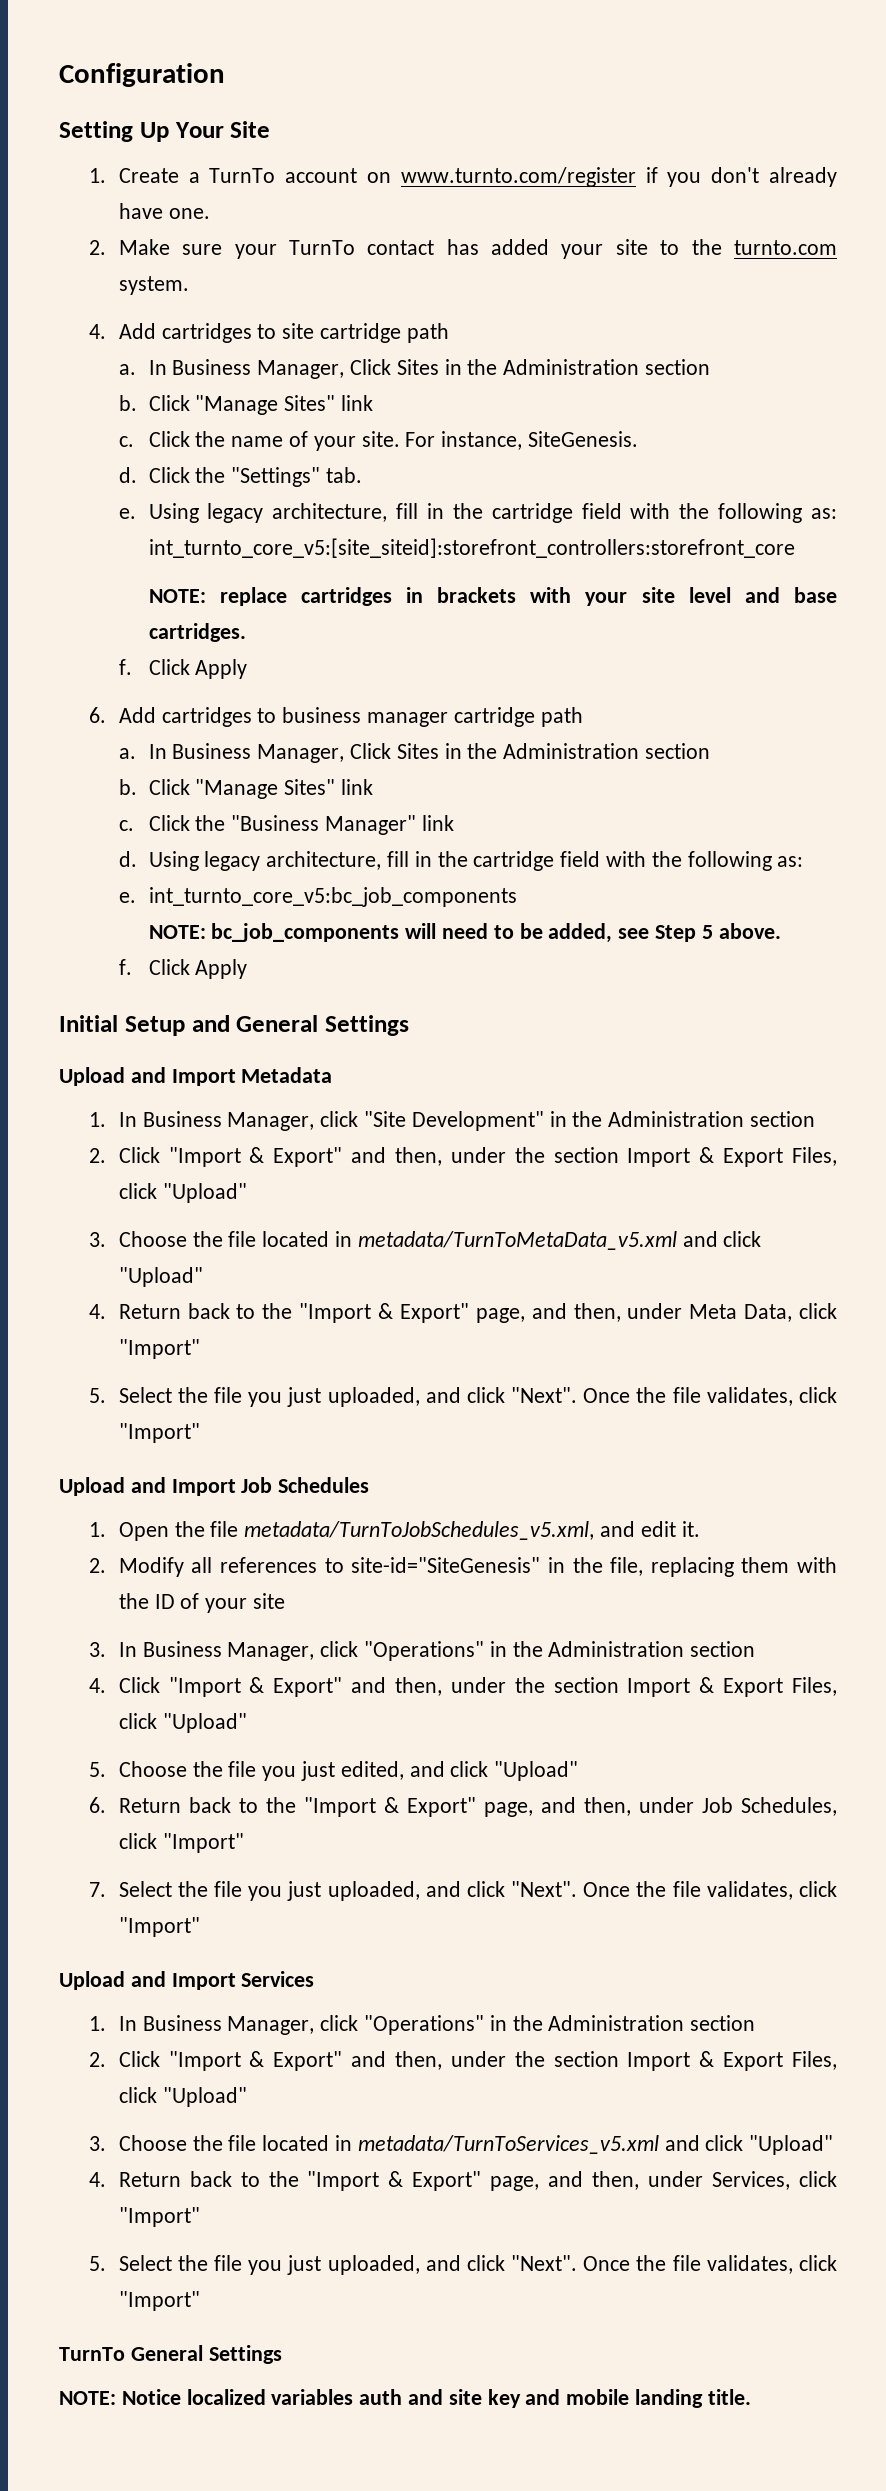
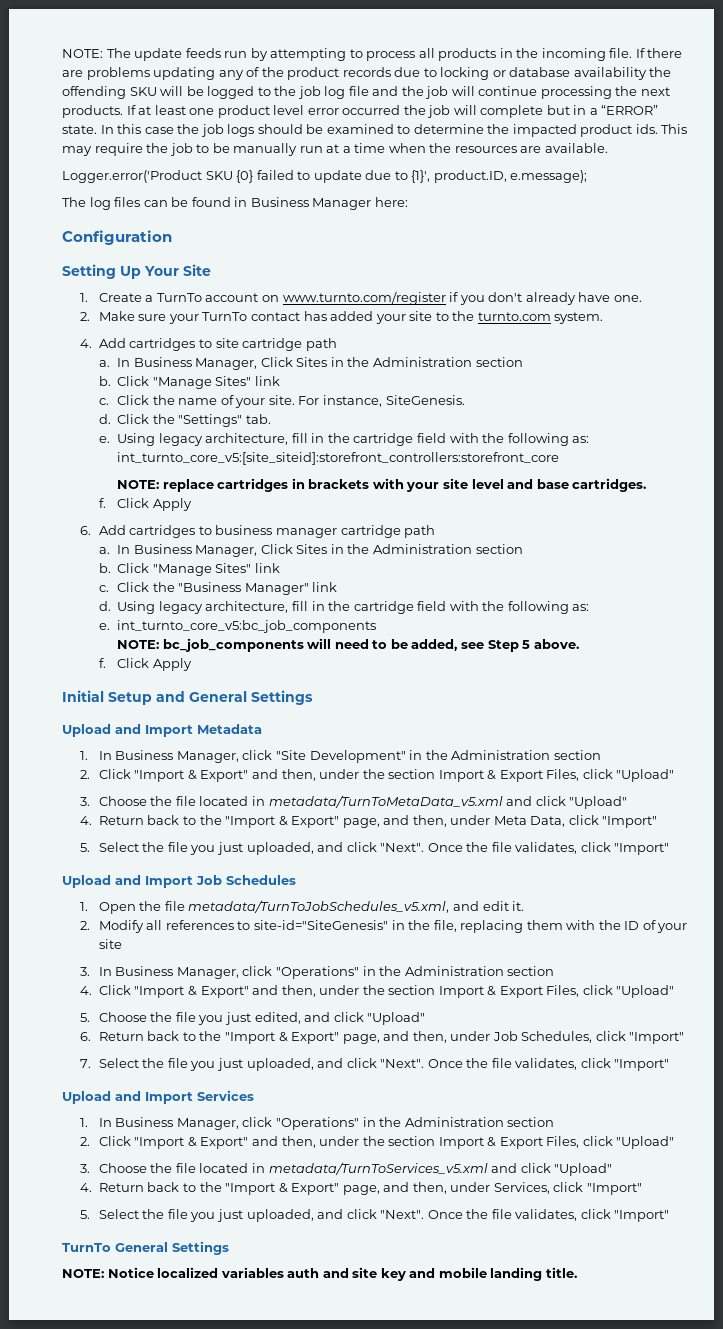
(59, 75) none -> [62,48,683,61] [62,67,672,80] [62,86,670,99] [62,105,659,118] [62,124,688,137] [62,143,608,156] [62,170,588,183] [62,197,408,210] NOTE: The update feeds run by attempting to process all products in the incoming file. If there are problems updating any of the product records due to locking or database availability the offending SKU will be logged to the job log file and the job will continue processing the next products. If at least one product level error occurred the job will complete but in a “ERROR” state. In this case the job logs should be examined to determine the impacted product ids. This may require the job to be manually run at a time when the resources are available. // Logger.error('Product SKU {0} failed to update due to {1}', product.ID, e.message); // The log files can be found in Business Manager here: //

